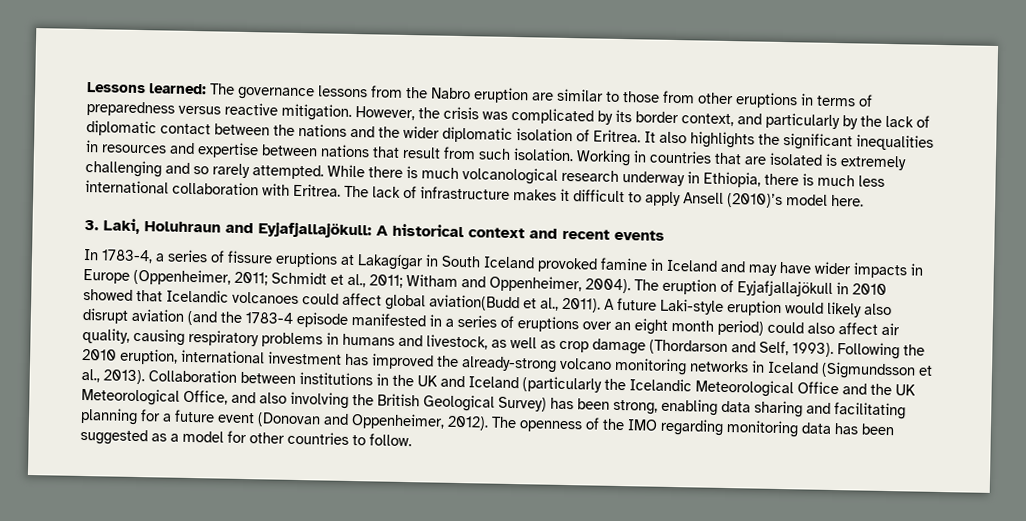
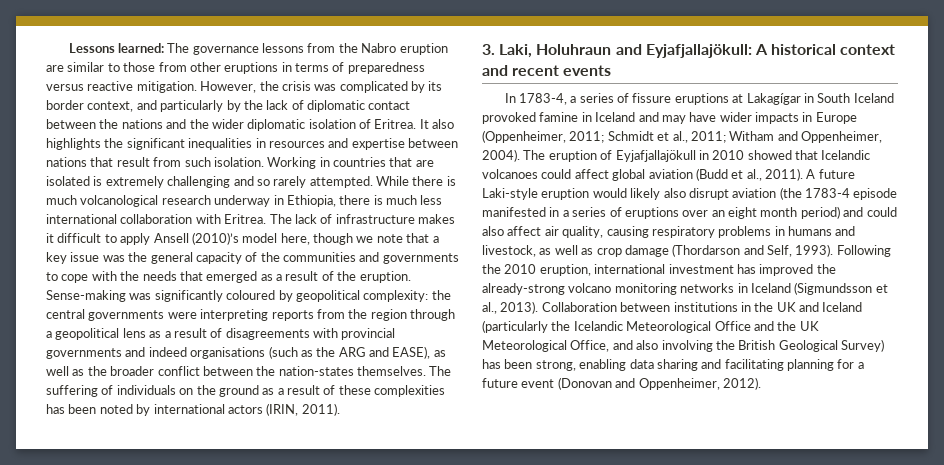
[831,194,864,207] here. -> [280,233,439,245] [46,252,459,264] [46,271,411,283] [46,290,451,302] [46,309,455,321] [46,328,396,340] [46,346,446,359] [46,366,452,376] [46,385,446,397] [46,403,340,416] here, though we note that a key issue was the general capacity of the communities and governments to cope with the needs that emerged as a result of the eruption. Sense-making was significantly coloured by geopolitical complexity: the central governments were interpreting reports from the region through a geopolitical lens as a result of disagreements with provincial governments and indeed organisations (such as the ARG and EASE), as well as the broader conflict between the nation-states themselves. The suffering of individuals on the ground as a result of these complexities has been noted by international actors (IRIN, 2011).
[429,294,520,312] aviation(Budd -> [648,168,728,181] aviation (Budd
[187,310,242,326] (and the -> [779,187,802,200] (the
(764, 327) none -> [843,207,864,217] and
[491,416,895,438] [80,428,412,447] The openness of the IMO regarding monitoring data has been suggested as a model for other countries to follow. -> (761, 383) none

